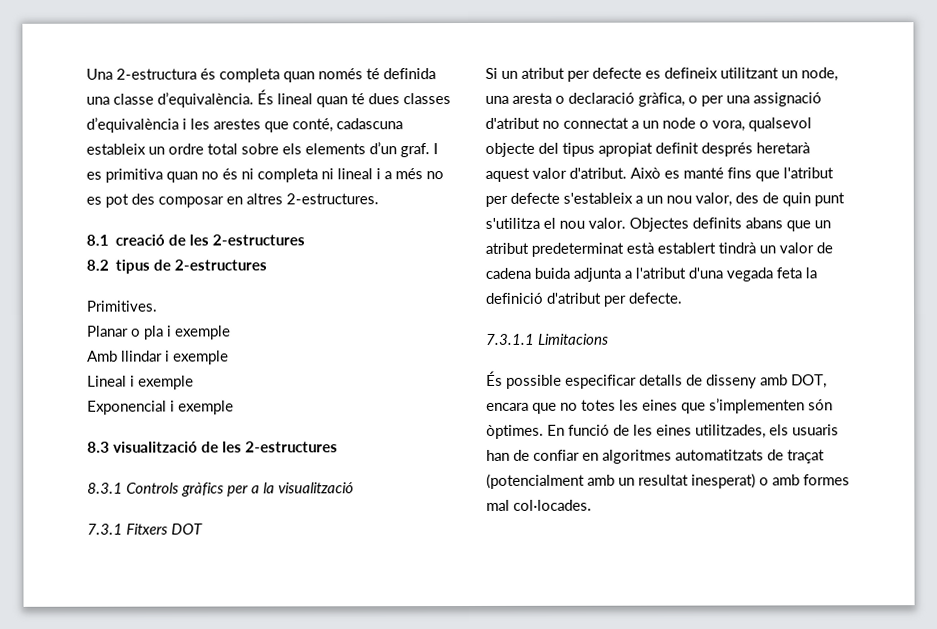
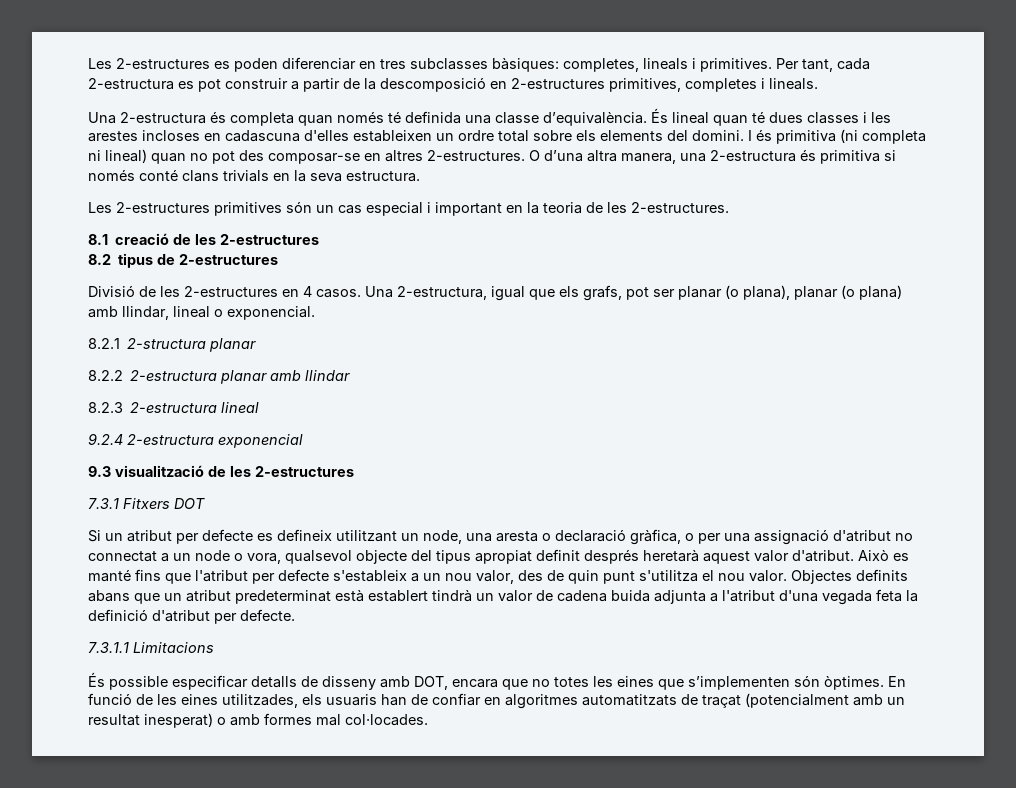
(86, 74) none -> [88,57,870,72] [88,77,818,92] Les 2-estructures es poden diferenciar en tres subclasses bàsiques: completes, lineals i primitives. Per tant, cada 2-estructura es pot construir a partir de la descomposició en 2-estructures primitives, completes i lineals. //
[86,117,179,133] d’equivalència -> (859, 118) none
[264,118,403,133] [86,143,146,155] que conté, cadascuna estableix -> [142,130,432,142] incloses en cadascuna d'elles estableixen
[369,142,438,158] [86,168,444,183] [86,196,102,205] d’un graf. I es primitiva quan no és ni completa ni lineal i a més no es -> [667,129,926,144] [88,149,208,164] del domini. I és primitiva (ni completa ni lineal) quan no
[158,196,224,208] composar -> [268,153,360,164] composar-se
(379, 199) none -> [529,149,896,164] [88,169,420,182] [88,201,729,216] O d’una altra manera, una 2-estructura és primitiva si només conté clans trivials en la seva estructura. // Les 2-estructures primitives són un cas especial i important en la teoria de les 2-estructures.
[86,300,157,312] [87,325,231,340] [87,350,229,365] [87,375,194,390] [87,400,234,415] [87,441,338,453] [87,482,354,497] Primitives. // Planar o pla i exemple // Amb llindar i exemple // Lineal i exemple // Exponencial i exemple // 8.3 visualització de les 2-estructures // 8.3.1 Controls gràfics per a la visualització -> [88,285,902,301] [88,306,315,320] [88,338,257,352] [88,370,351,384] [88,402,260,413] [88,433,303,448] [88,465,354,477] Divisió de les 2-estructures en 4 casos. Una 2-estructura, igual que els grafs, pot ser planar (o plana), planar (o plana) amb llindar, lineal o exponencial. // 8.2.1 2-structura planar // 8.2.2 2-estructura planar amb llindar // 8.2.3 2-estructura lineal // 9.2.4 2-estructura exponencial // 9.3 visualització de les 2-estructures

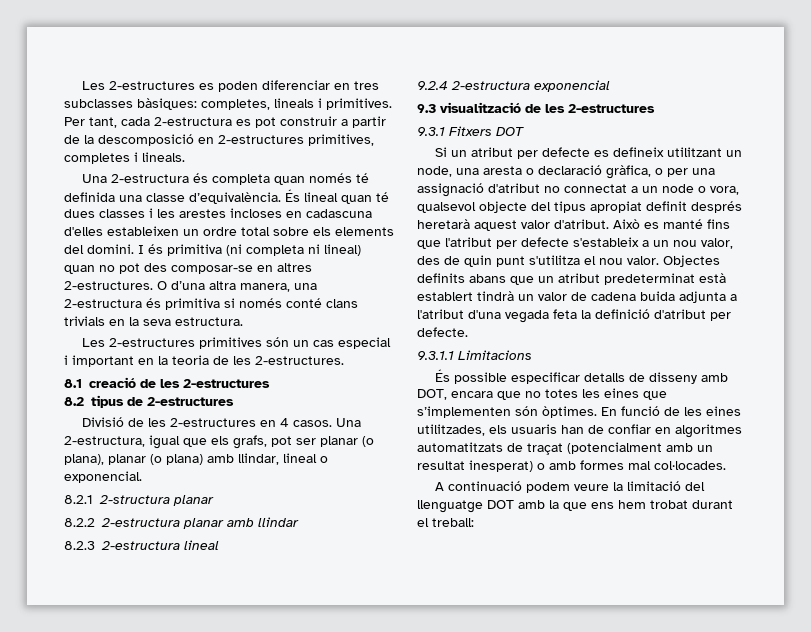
[88,498,119,509] 7.3.1 -> [417,127,445,136] 9.3.1
[88,642,129,653] 7.3.1.1 -> [417,351,454,360] 9.3.1.1
(428, 720) none -> [435,481,706,493] [417,500,733,513] [417,518,474,527] // A continuació podem veure la limitació del llenguatge DOT amb la que ens hem trobat durant el treball:

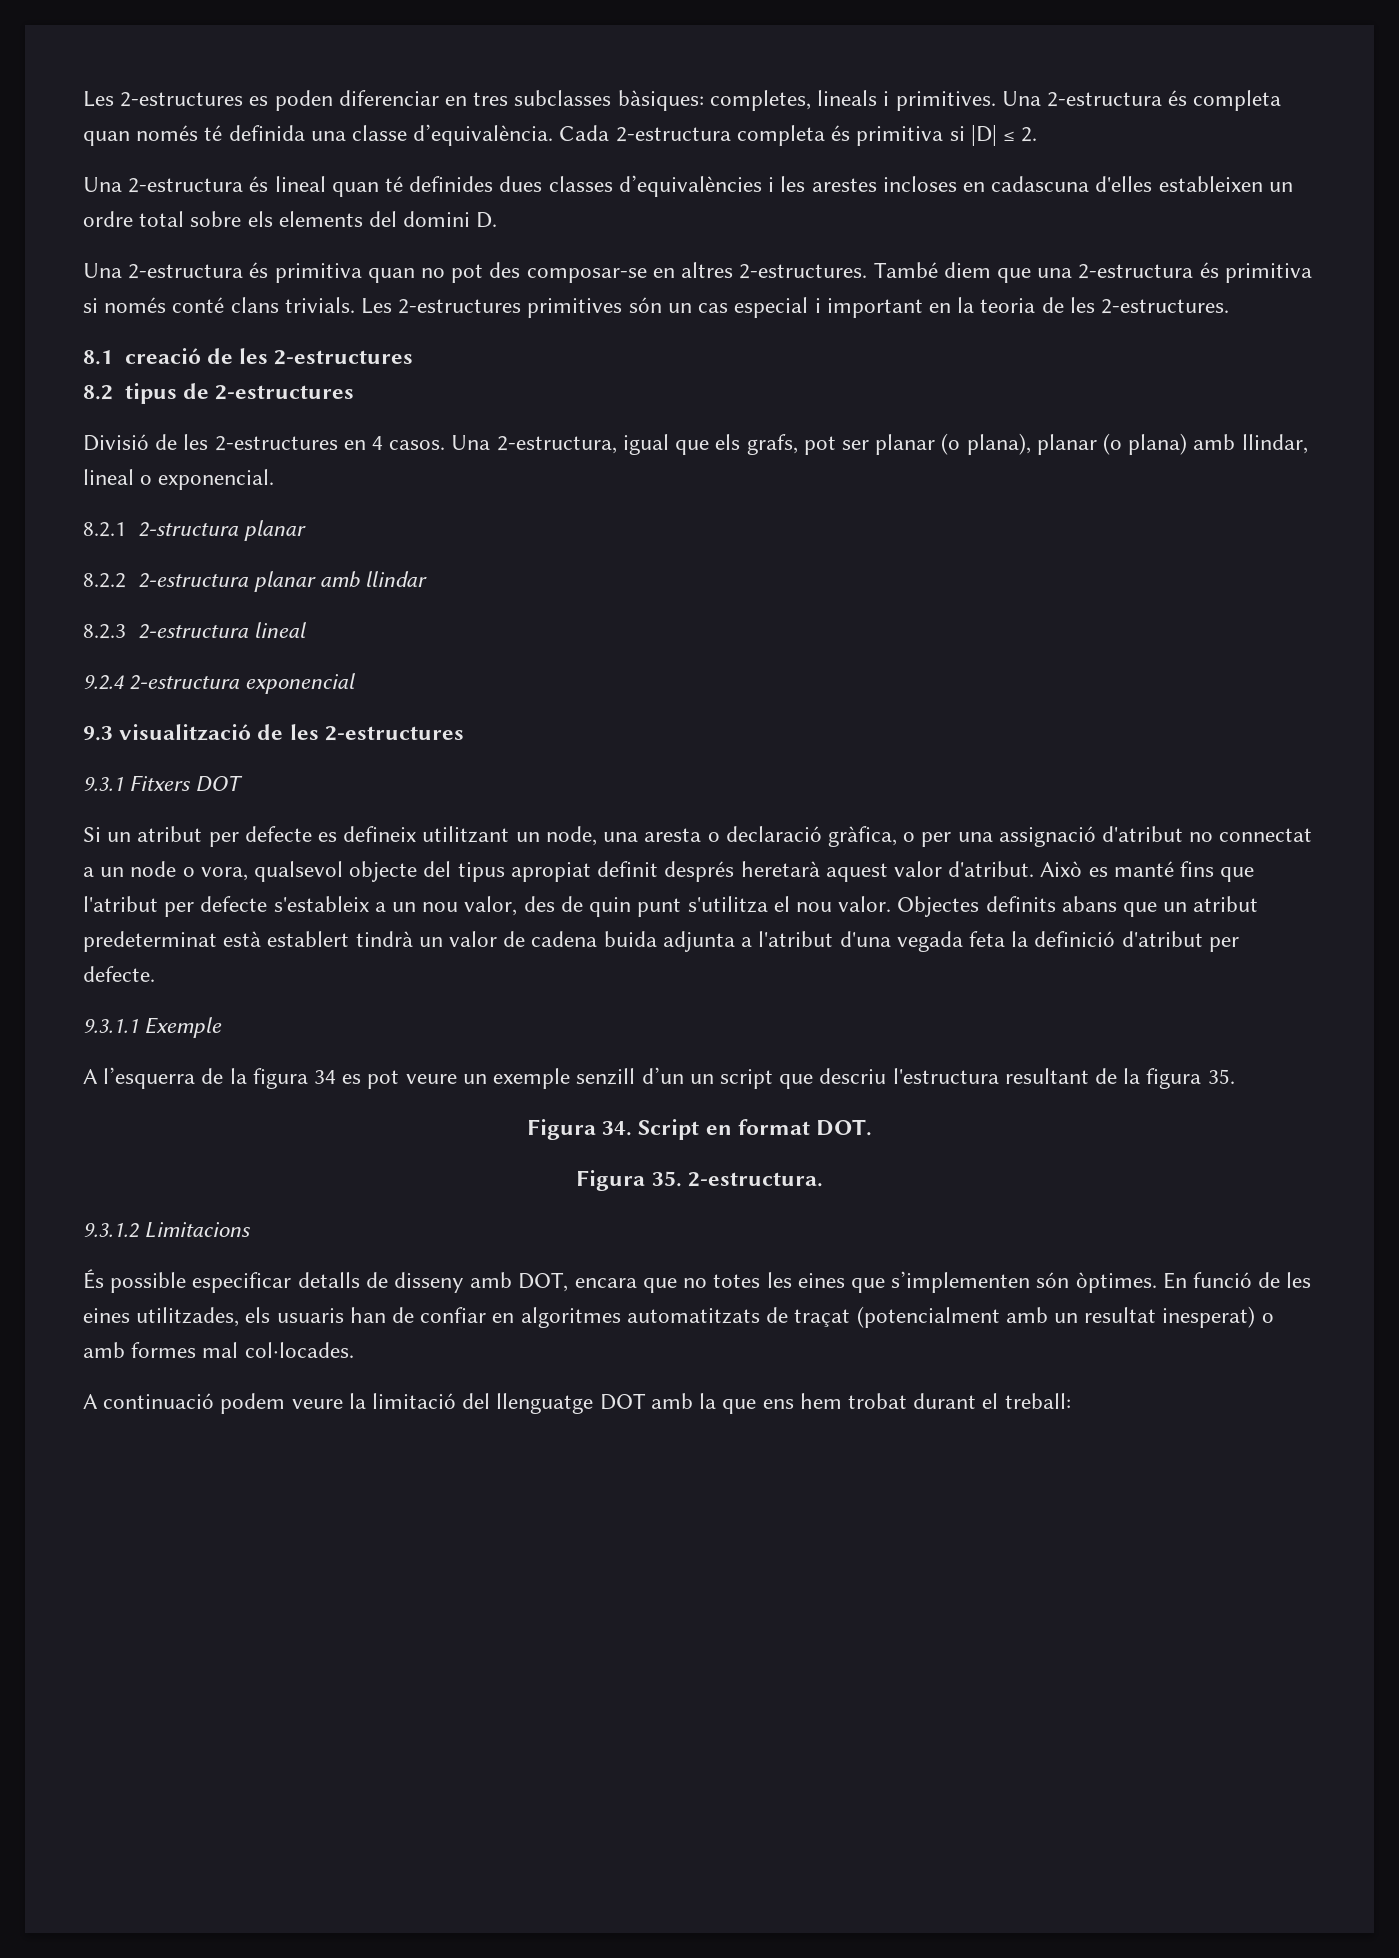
[64,116,386,128] [64,134,374,146] [64,152,185,164] Per tant, cada 2-estructura es pot construir a partir de la descomposició en 2-estructures primitives, completes i lineals. // -> (996, 101) none
[285,189,300,202] És -> [559,125,1038,146] [83,176,269,193] Cada 2-estructura completa és primitiva si |D| ≤ 2. // Una 2-estructura és
(389, 197) none -> [409,176,494,192] definides
(145, 213) none -> [618,175,762,197] d’equivalències
[87,244,361,256] domini. I és primitiva (ni completa ni lineal) -> [403,211,498,228] [83,262,362,283] domini D. // Una 2-estructura és primitiva
[157,281,290,292] O d’una altra manera, -> [873,262,1031,283] També diem que
[64,316,243,326] trivials en la seva estructura. // -> [284,297,355,313] trivials.
(454, 355) none -> [144,1017,223,1038] [83,1067,1235,1089] [526,1119,873,1140] [576,1170,823,1191] [83,1222,139,1238] Exemple // A l’esquerra de la figura 34 es pot veure un exemple senzill d’un un script que descriu l'estructura resultant de la figura 35. // Figura 34. Script en format DOT. // Figura 35. 2-estructura. // 9.3.1.2

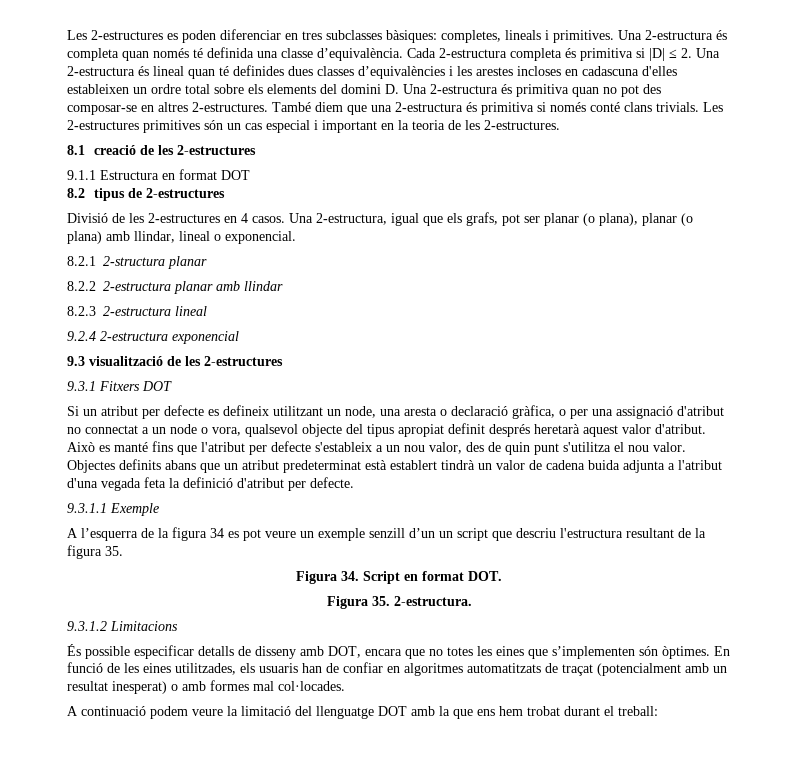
(1038, 134) // -> (692, 53) none
(498, 220) // -> (399, 89) none
(414, 357) none -> [67,169,250,180] // 9.1.1 Estructura en format DOT

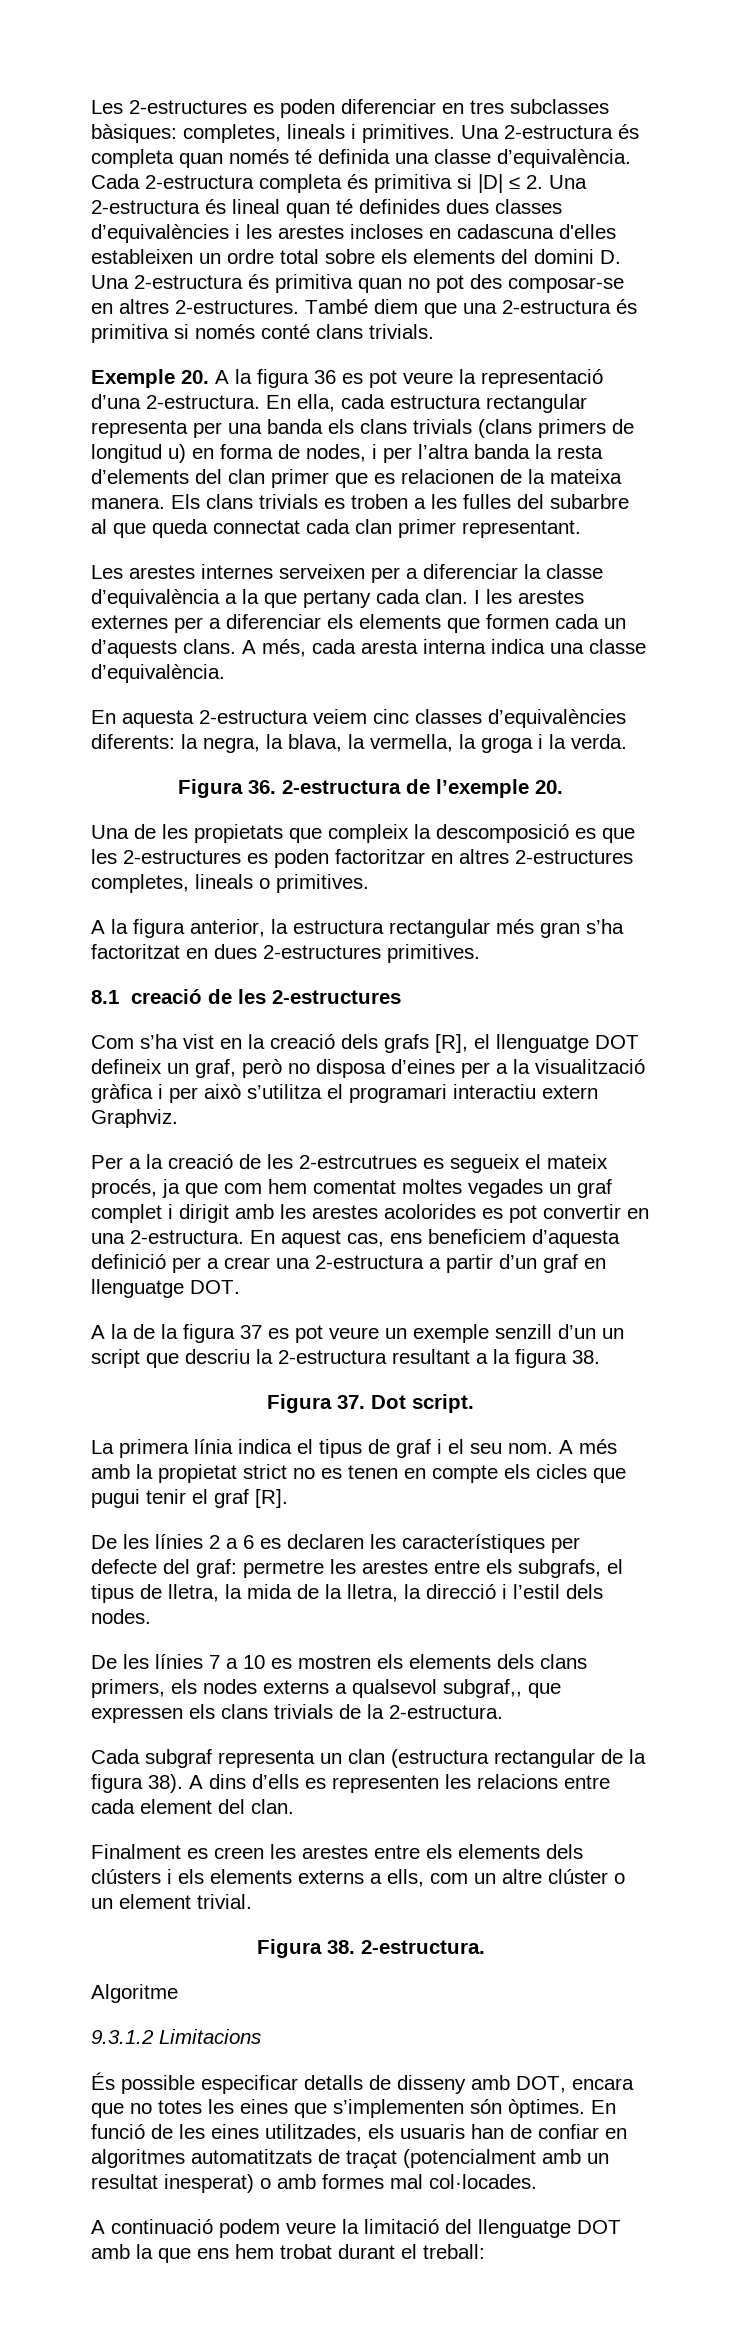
[703,102,723,112] [67,120,560,133] Les 2-estructures primitives són un cas especial i important en la teoria de les 2-estructures. -> [91,369,603,388] [91,394,587,413] [91,419,634,438] [91,444,603,463] [91,469,622,488] [91,494,629,509] [91,519,581,538] [91,564,603,583] [91,589,584,608] [91,614,626,633] [91,639,646,658] [91,664,225,683] [91,709,626,728] [91,734,627,753] [178,779,563,798] [91,824,635,843] [91,849,633,868] [91,874,369,893] [91,919,624,938] [91,944,480,963] // Exemple 20. A la figura 36 es pot veure la representació d’una 2-estructura. En ella, cada estructura rectangular representa per una banda els clans trivials (clans primers de longitud u) en forma de nodes, i per l’altra banda la resta d’elements del clan primer que es relacionen de la mateixa manera. Els clans trivials es troben a les fulles del subarbre al que queda connectat cada clan primer representant. // Les arestes internes serveixen per a diferenciar la classe d’equivalència a la que pertany cada clan. I les arestes externes per a diferenciar els elements que formen cada un d’aquests clans. A més, cada aresta interna indica una classe d’equivalència. // En aquesta 2-estructura veiem cinc classes d’equivalències diferents: la negra, la blava, la vermella, la groga i la verda. // Figura 36. 2-estructura de l’exemple 20. // Una de les propietats que compleix la descomposició es que les 2-estructures es poden factoritzar en altres 2-estructures completes, lineals o primitives. // A la figura anterior, la estructura rectangular més gran s’ha factoritzat en dues 2-estructures primitives.
[67,169,250,180] [67,188,226,201] [67,212,693,226] [67,231,296,244] [67,256,207,269] [67,281,283,294] [67,306,207,316] [67,331,239,344] [67,356,283,366] [67,381,172,391] [67,405,724,419] [67,423,706,437] [67,441,686,455] [67,459,722,473] [67,477,354,491] [67,503,159,516] [67,527,224,541] 9.1.1 Estructura en format DOT // 8.2 tipus de 2-estructures // Divisió de les 2-estructures en 4 casos. Una 2-estructura, igual que els grafs, pot ser planar (o plana), planar (o plana) amb llindar, lineal o exponencial. // 8.2.1 2-structura planar // 8.2.2 2-estructura planar amb llindar // 8.2.3 2-estructura lineal // 9.2.4 2-estructura exponencial // 9.3 visualització de les 2-estructures // 9.3.1 Fitxers DOT // Si un atribut per defecte es defineix utilitzant un node, una aresta o declaració gràfica, o per una assignació d'atribut no connectat a un node o vora, qualsevol objecte del tipus apropiat definit després heretarà aquest valor d'atribut. Això es manté fins que l'atribut per defecte s'estableix a un nou valor, des de quin punt s'utilitza el nou valor. Objectes definits abans que un atribut predeterminat està establert tindrà un valor de cadena buida adjunta a l'atribut d'una vegada feta la definició d'atribut per defecte. // 9.3.1.1 Exemple // A l’esquerra de la figura 34 -> [91,1034,639,1053] [91,1059,645,1078] [91,1084,598,1103] [91,1109,178,1128] [91,1154,608,1173] [91,1179,612,1198] [91,1204,649,1223] [91,1229,620,1248] [91,1254,606,1273] [91,1279,240,1298] [91,1324,262,1343] Com s’ha vist en la creació dels grafs [R], el llenguatge DOT defineix un graf, però no disposa d’eines per a la visualització gràfica i per això s’utilitza el programari interactiu extern Graphviz. // Per a la creació de les 2-estrcutrues es segueix el mateix procés, ja que com hem comentat moltes vegades un graf complet i dirigit amb les arestes acolorides es pot convertir en una 2-estructura. En aquest cas, ens beneficiem d’aquesta definició per a crear una 2-estructura a partir d’un graf en llenguatge DOT. // A la de la figura 37
[560,528,706,538] [67,545,123,559] [296,571,502,584] [326,596,472,609] l'estructura resultant de la figura 35. // Figura 34. Script en format DOT. // Figura 35. 2-estructura. -> [256,1349,600,1368] [267,1394,474,1413] [91,1439,617,1458] [91,1464,626,1483] [91,1489,288,1508] [91,1534,580,1553] [91,1559,623,1578] [91,1584,603,1603] [91,1609,151,1624] [91,1654,587,1669] [91,1679,561,1698] [91,1704,503,1723] [91,1749,646,1768] [91,1774,610,1793] [91,1799,294,1814] [91,1844,583,1859] [91,1869,625,1887] [91,1894,252,1909] [256,1939,485,1958] [91,1984,178,2003] la 2-estructura resultant a la figura 38. // Figura 37. Dot script. // La primera línia indica el tipus de graf i el seu nom. A més amb la propietat strict no es tenen en compte els cicles que pugui tenir el graf [R]. // De les línies 2 a 6 es declaren les característiques per defecte del graf: permetre les arestes entre els subgrafs, el tipus de lletra, la mida de la lletra, la direcció i l’estil dels nodes. // De les línies 7 a 10 es mostren els elements dels clans primers, els nodes externs a qualsevol subgraf,, que expressen els clans trivials de la 2-estructura. // Cada subgraf representa un clan (estructura rectangular de la figura 38). A dins d’ells es representen les relacions entre cada element del clan. // Finalment es creen les arestes entre els elements dels clústers i els elements externs a ells, com un altre clúster o un element trivial. // Figura 38. 2-estructura. // Algoritme

